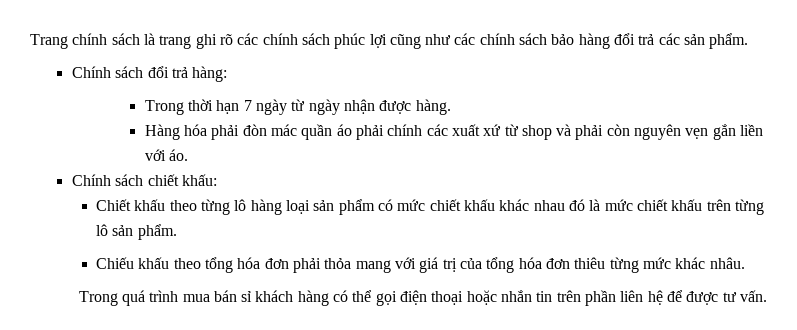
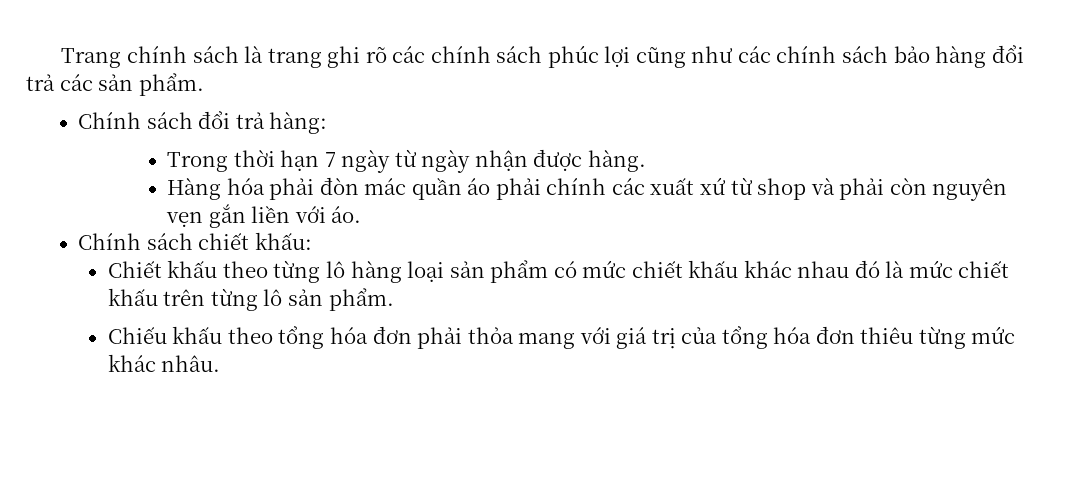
[78,290,767,306] // Trong quá trình mua bán sỉ khách hàng có thể gọi điện thoại hoặc nhắn tin trên phần liên hệ để được tư vấn. -> (221, 363) none

